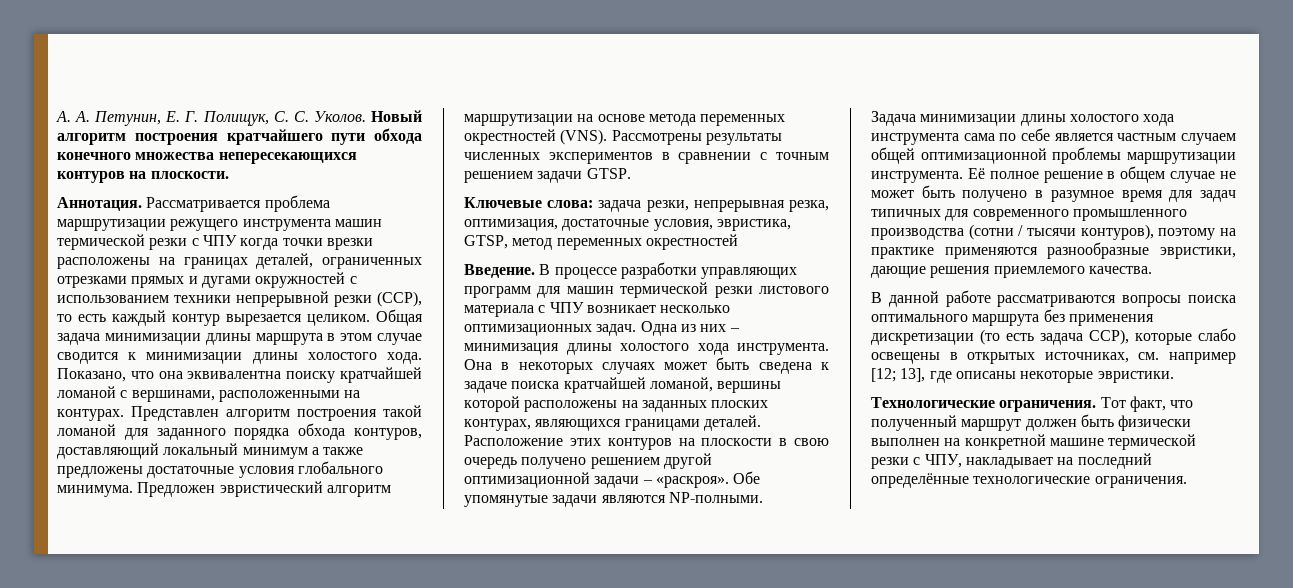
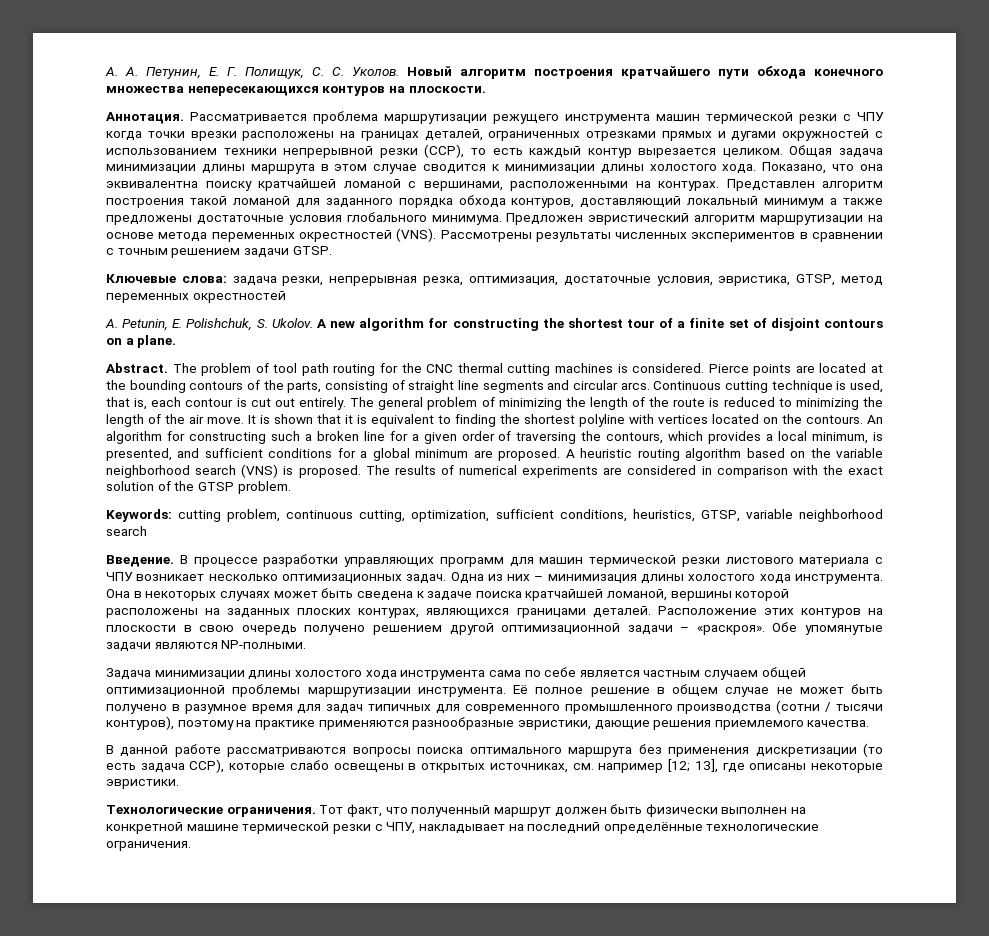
(738, 242) none -> [105,318,883,331] [106,335,177,348] [106,363,883,376] [106,380,883,393] [106,397,883,410] [106,414,883,427] [106,431,884,444] [106,448,884,461] [106,464,883,478] [106,481,291,494] [106,509,883,522] [106,526,147,536] // A. Petunin, E. Polishchuk, S. Ukolov. A new algorithm for constructing the shortest tour of a finite set of disjoint contours on a plane. // Abstract. The problem of tool path routing for the CNC thermal cutting machines is considered. Pierce points are located at the bounding contours of the parts, consisting of straight line segments and circular arcs. Continuous cutting technique is used, that is, each contour is cut out entirely. The general problem of minimizing the length of the route is reduced to minimizing the length of the air move. It is shown that it is equivalent to finding the shortest polyline with vertices located on the contours. An algorithm for constructing such a broken line for a given order of traversing the contours, which provides a local minimum, is presented, and sufficient conditions for a global minimum are proposed. A heuristic routing algorithm based on the variable neighborhood search (VNS) is proposed. The results of numerical experiments are considered in comparison with the exact solution of the GTSP problem. // Keywords: cutting problem, continuous cutting, optimization, sufficient conditions, heuristics, GTSP, variable neighborhood search

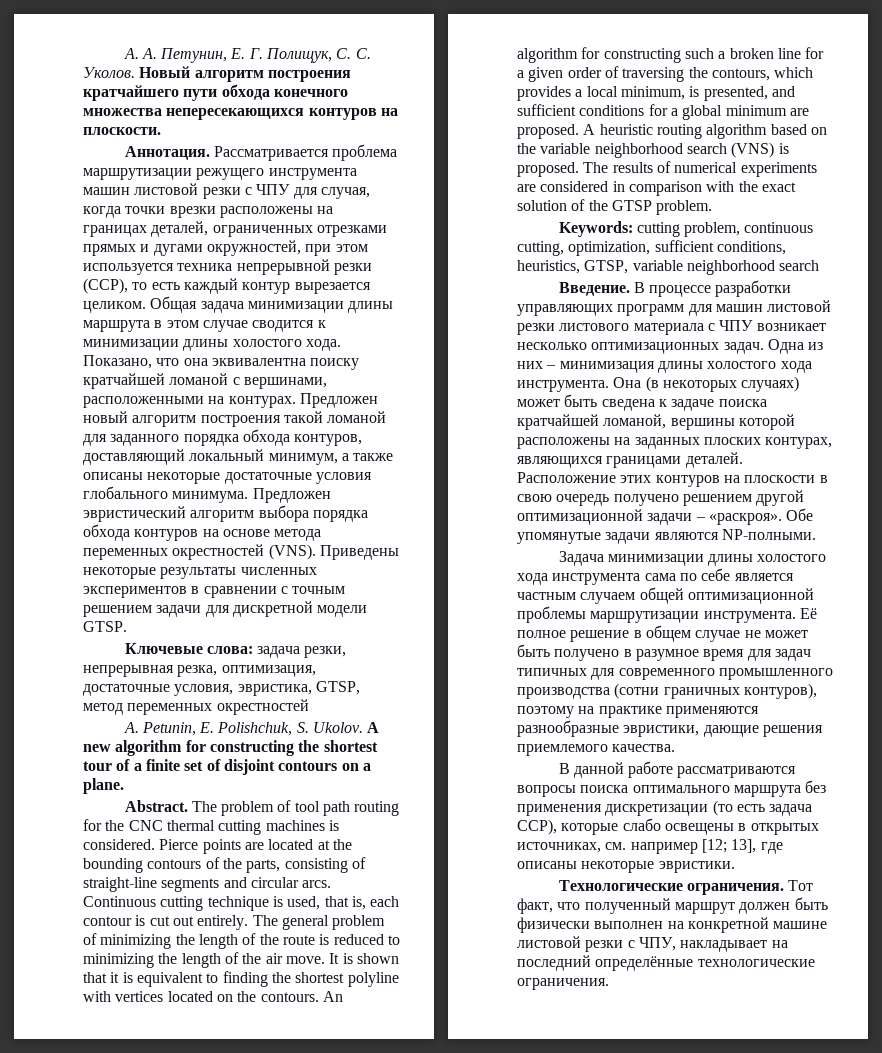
[706,112,793,124] термической -> [134,183,199,195] листовой
(884, 116) none -> [293,187,370,199] для случая,
[782,129,883,141] [106,148,277,155] окружностей с использованием техники -> [206,240,368,256] [83,263,233,275] окружностей, при этом используется техника
[726,179,815,191] Представлен -> [299,393,378,408] [83,411,128,423] Предложен новый
[764,198,825,208] минимум -> [268,453,338,465] минимум,
[106,215,192,225] предложены -> [83,472,221,484] описаны некоторые
[760,215,864,225] маршрутизации -> [258,505,368,522] [83,524,199,541] выбора порядка обхода контуров
[440,230,532,242] Рассмотрены -> [319,545,399,560] [83,567,156,579] Приведены некоторые
(289, 253) none -> [205,601,368,617] для дискретной модели
[408,380,480,393] straight line -> [83,877,157,892] straight-line
[589,555,676,567] термической -> [767,300,832,312] листовой
[133,591,270,601] в некоторых случаях -> [645,376,800,392] (в некоторых случаях)
[825,702,883,712] / тысячи -> [663,687,740,699] граничных
[242,822,330,834] термической -> [517,936,581,948] листовой

